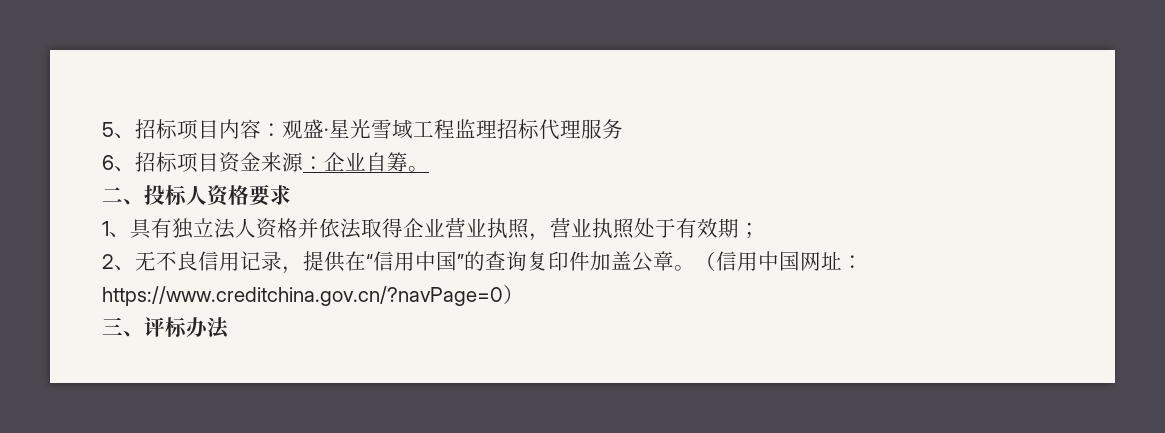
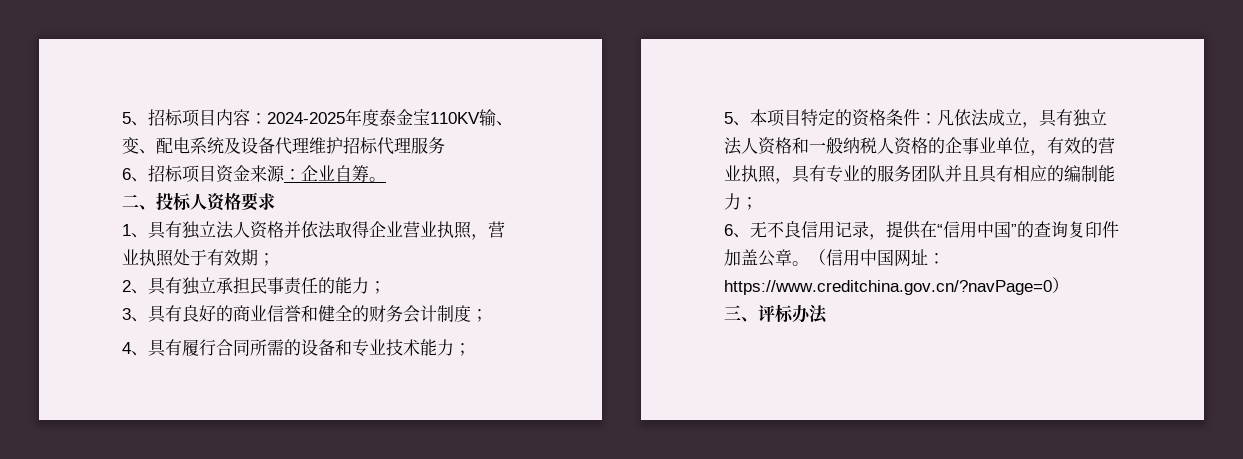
[282,119,497,139] 观盛·星光雪域工程监理 -> [267,108,513,126] [122,137,343,155] 2024-2025年度泰金宝110KV输、变、配电系统及设备代理维护
(135, 268) none -> [148,277,386,295] [122,305,488,323] [122,339,471,357] [724,109,1107,128] [724,137,1115,156] [724,165,1115,184] [724,193,758,210] [724,224,750,238] 具有独立承担民事责任的能力； // 3、具有良好的商业信誉和健全的财务会计制度； // 4、具有履行合同所需的设备和专业技术能力； // 5、本项目特定的资格条件：凡依法成立，具有独立法人资格和一般纳税人资格的企事业单位，有效的营业执照，具有专业的服务团队并且具有相应的编制能力； // 6、

